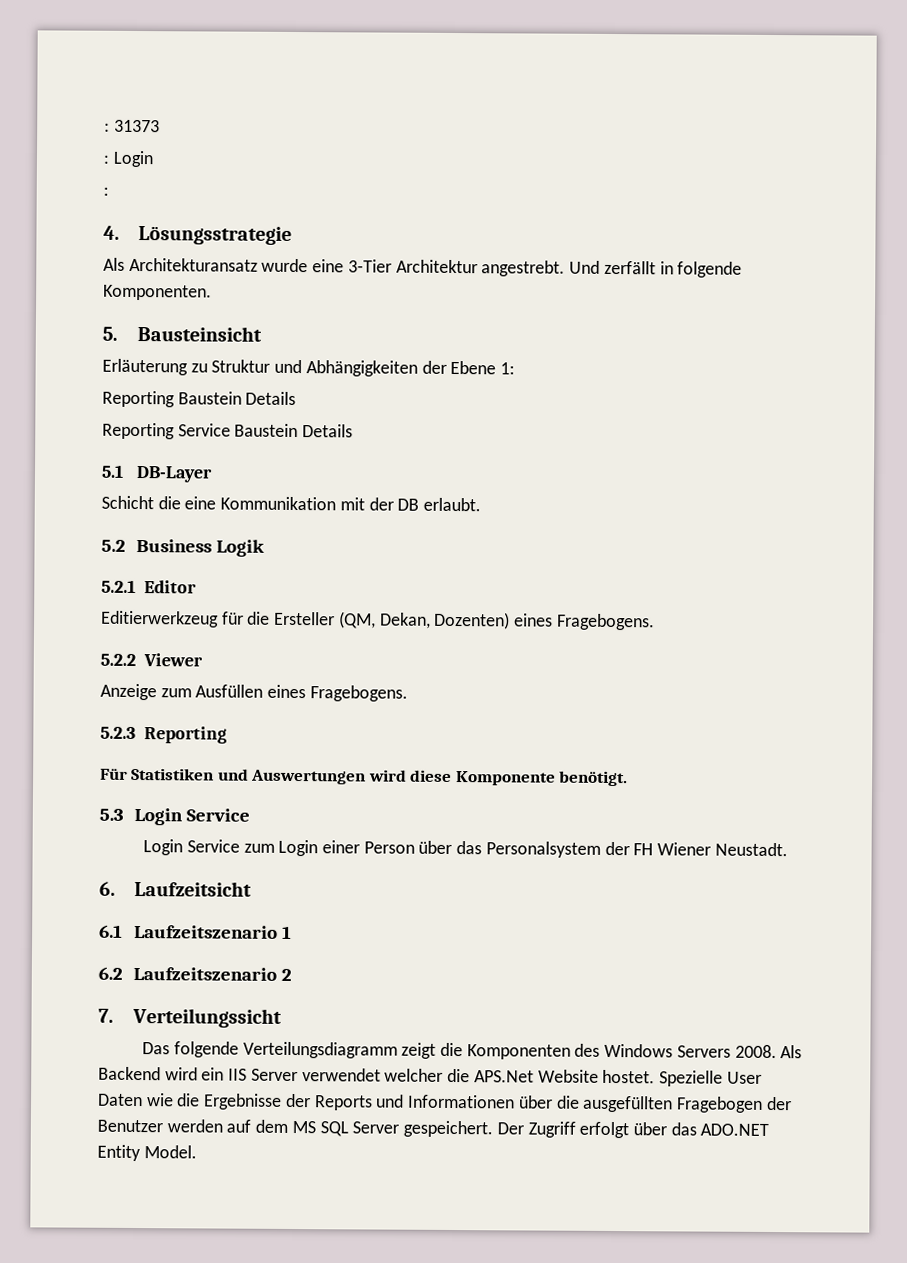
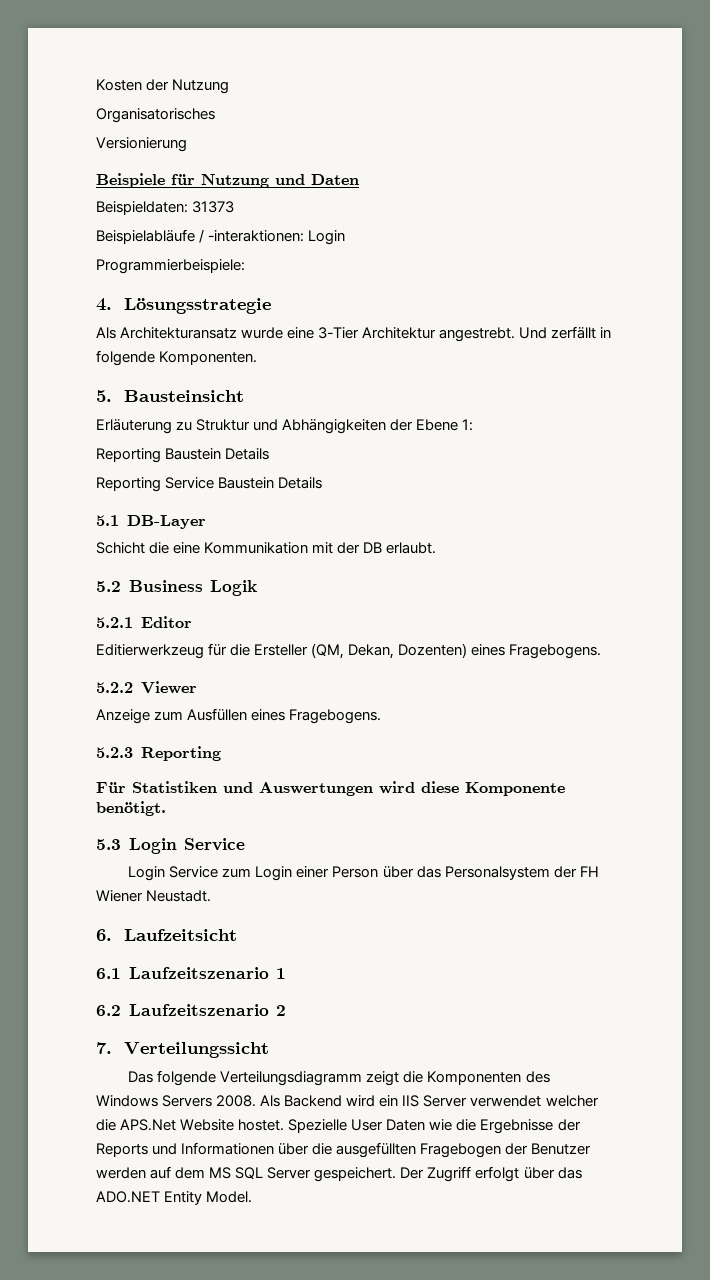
[104,119,160,133] [103,154,109,164] : 31373 // : -> [96,79,230,94] [96,108,215,123] [96,137,187,152] [96,173,359,188] [96,201,235,215] [96,229,305,244] Kosten der Nutzung // Organisatorisches // Versionierung // Beispiele für Nutzung und Daten // Beispieldaten: 31373 // Beispielabläufe / -interaktionen:
[103,186,109,196] : -> [96,259,245,274] Programmierbeispiele:

